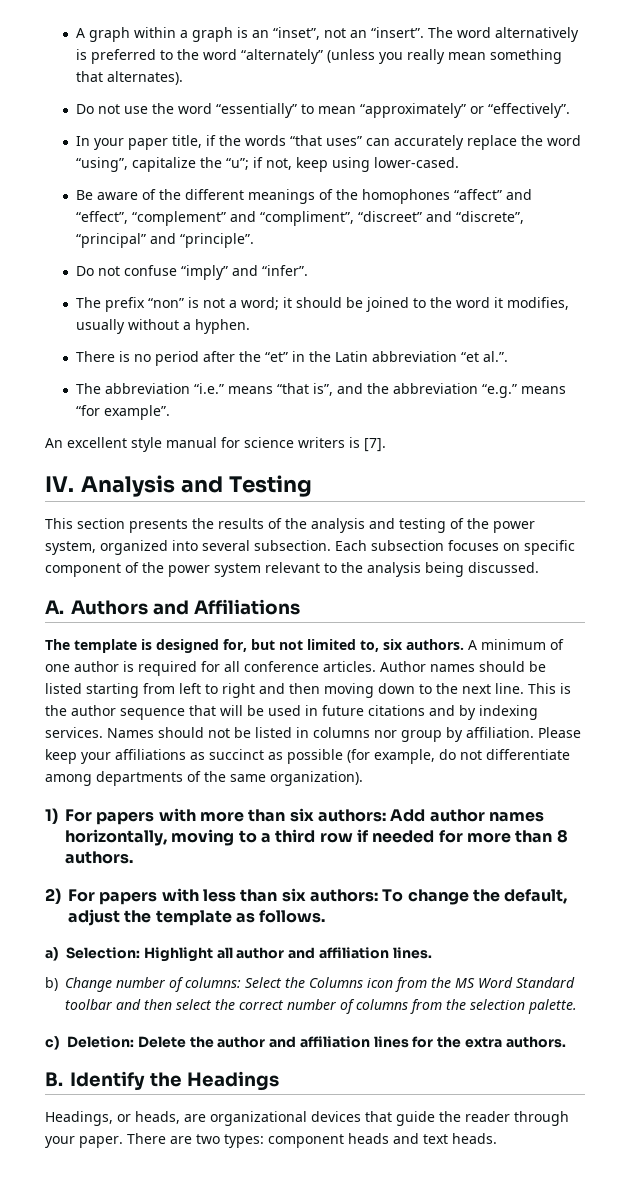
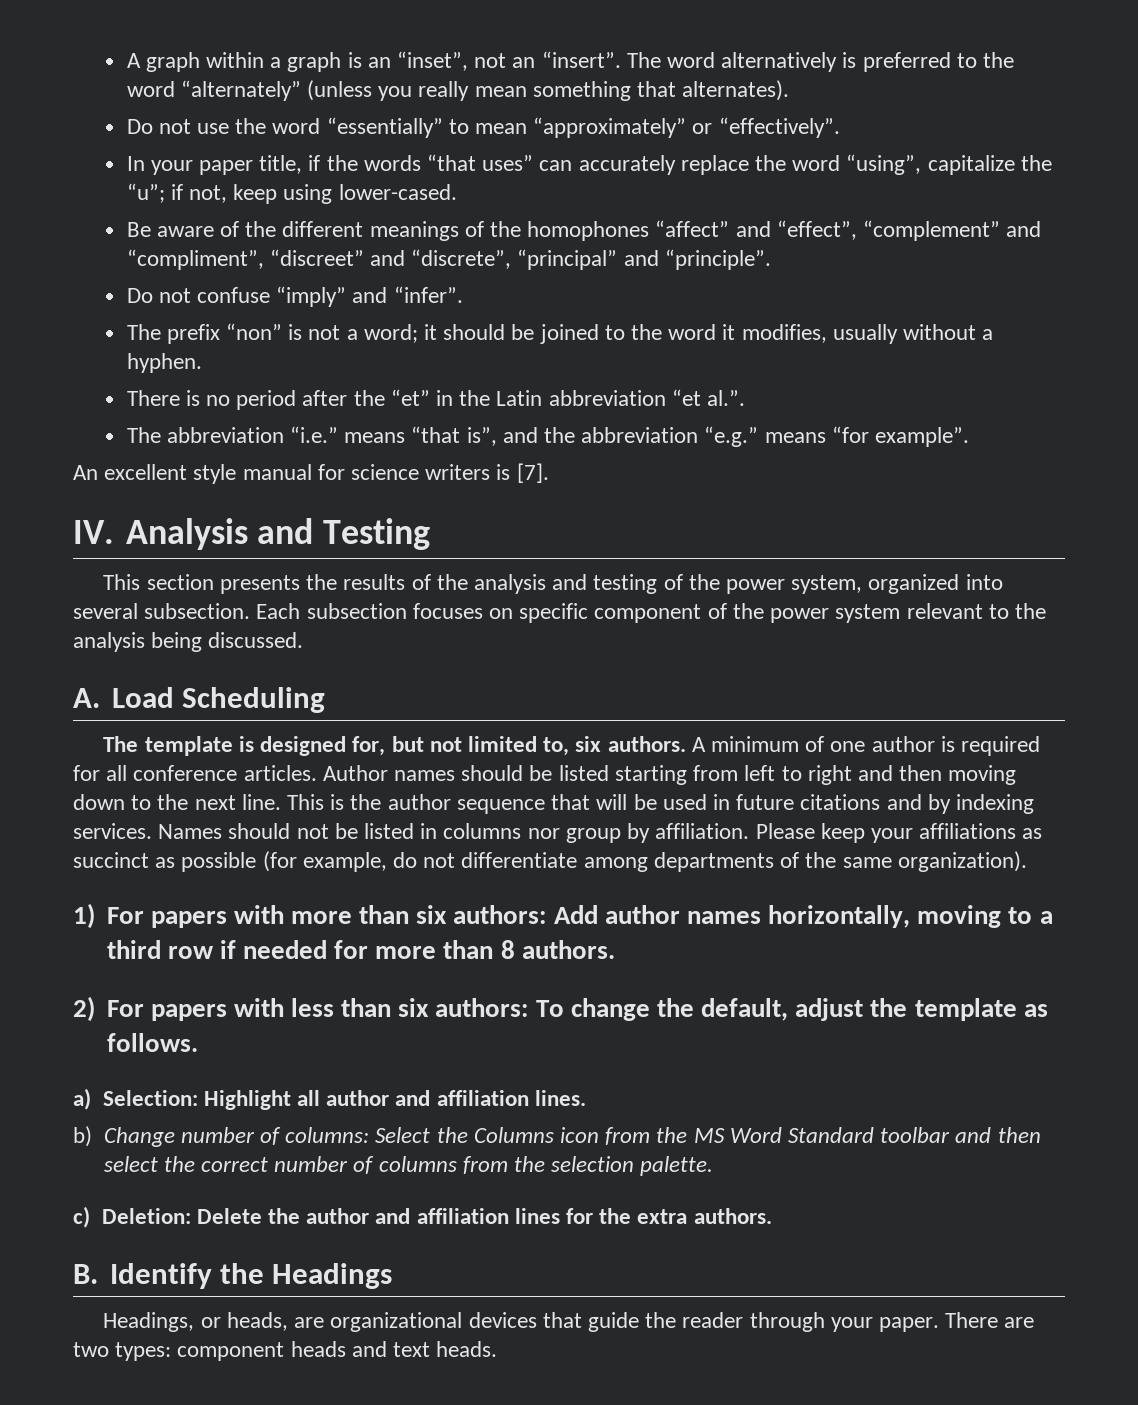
[71,599,300,615] Authors and Affiliations -> [111,687,325,713] Load Scheduling

